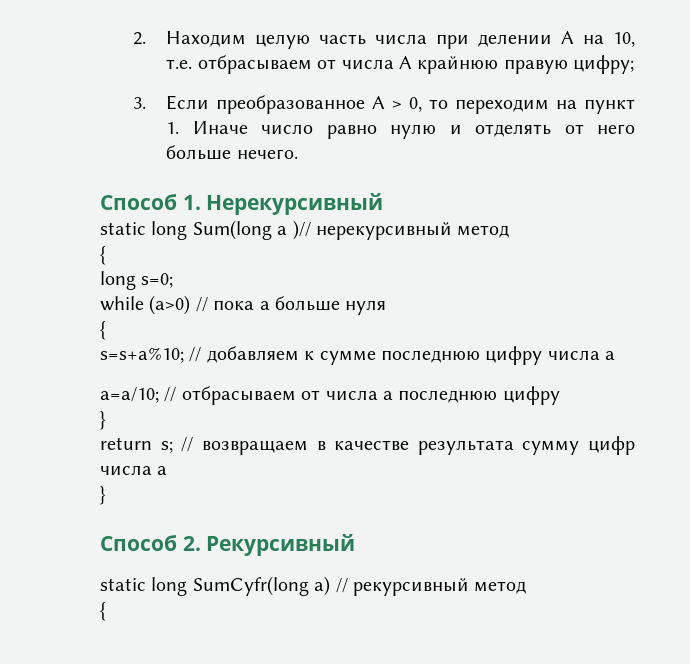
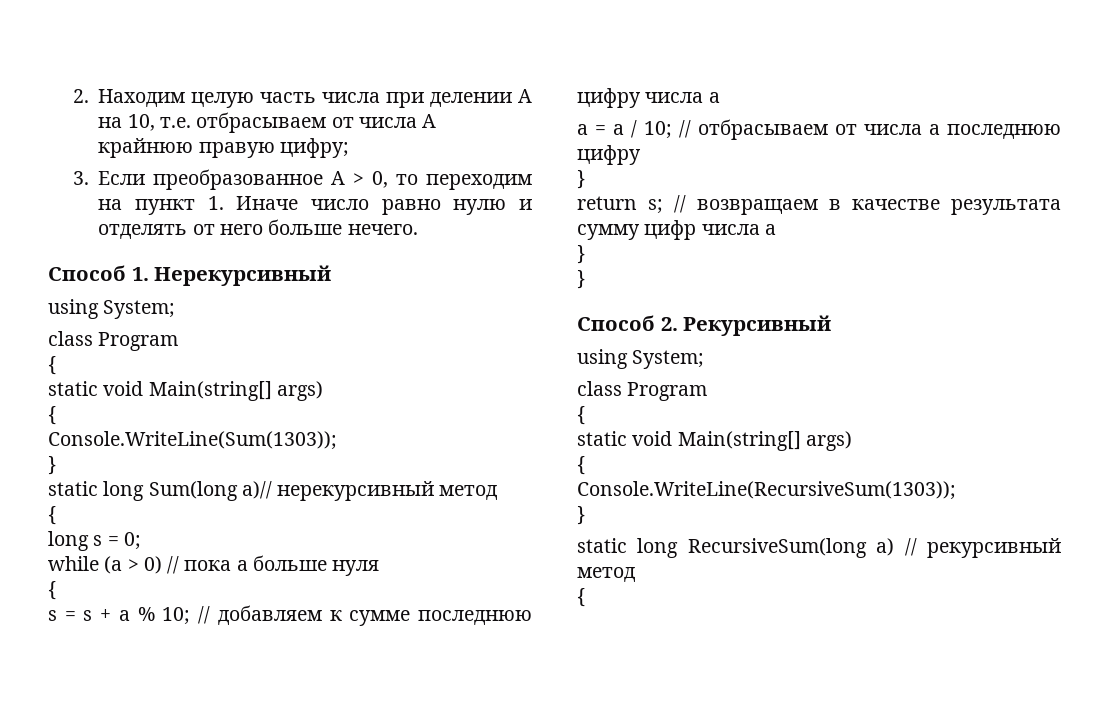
(384, 204) none -> [48,299,176,319] [48,331,179,351] [48,356,56,375] [48,381,323,401] [48,406,56,425] [48,431,337,450] [48,456,56,475] // using System; // class Program // { // static void Main(string[] args) // { // Console.WriteLine(Sum(1303)); // }
[277,220,311,240] a )// -> [241,481,272,499] a)//
[141,273,174,288] [100,295,191,315] s=0; // while (a>0) -> [93,532,141,550] [48,556,162,574] s = 0; // while (a > 0)
[100,347,184,363] s=s+a%10; -> [48,607,191,625] s = s + a % 10;
[100,387,159,403] a=a/10; -> [577,120,672,139] a = a / 10;
(106, 495) none -> [577,270,585,289] // }
[100,576,309,596] // static long SumCyfr(long -> [577,349,705,369] [577,381,708,401] [577,406,585,425] [577,431,852,451] [577,456,585,475] [577,481,956,500] [577,506,585,525] [577,538,867,558] // using System; // class Program // { // static void Main(string[] args) // { // Console.WriteLine(RecursiveSum(1303)); // } // static long RecursiveSum(long

